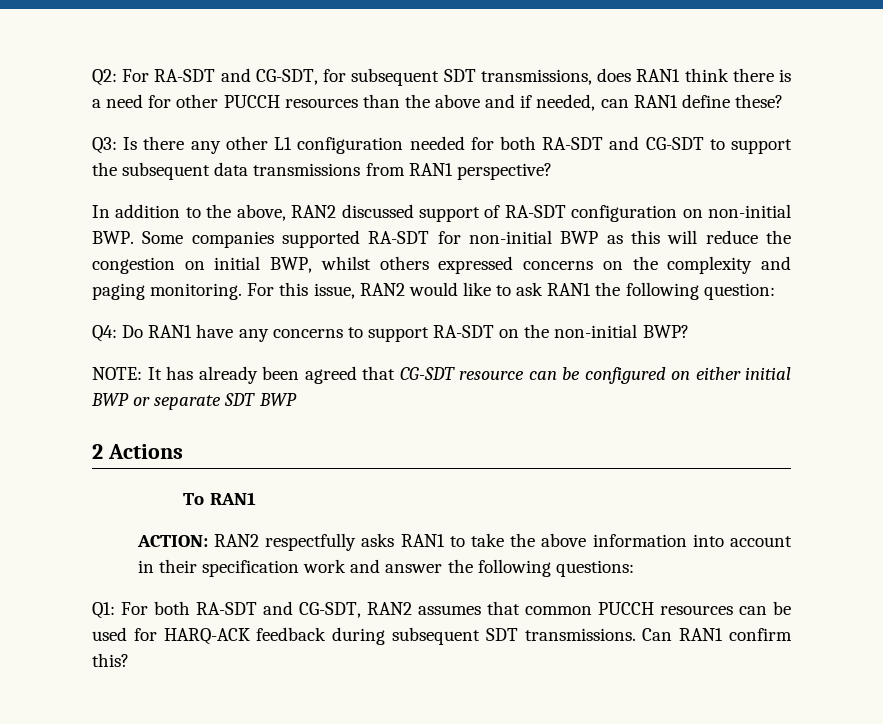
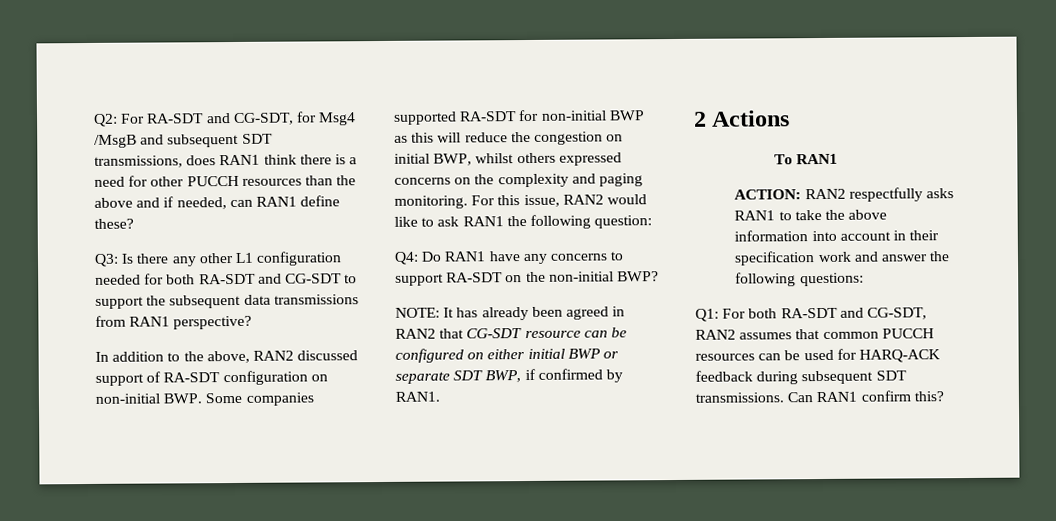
(347, 75) none -> [318,112,357,126] [94,134,165,148] Msg4 /MsgB and
(357, 375) none -> [612,306,626,317] [395,328,436,339] in RAN2
[258,393,297,406] BWP -> [485,368,623,383] [395,391,440,402] BWP, if confirmed by RAN1.

